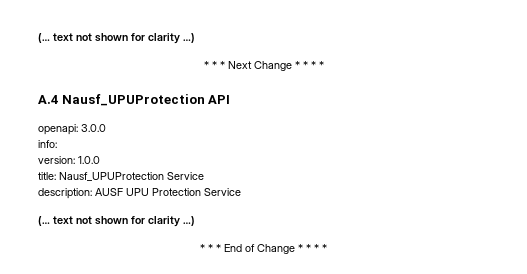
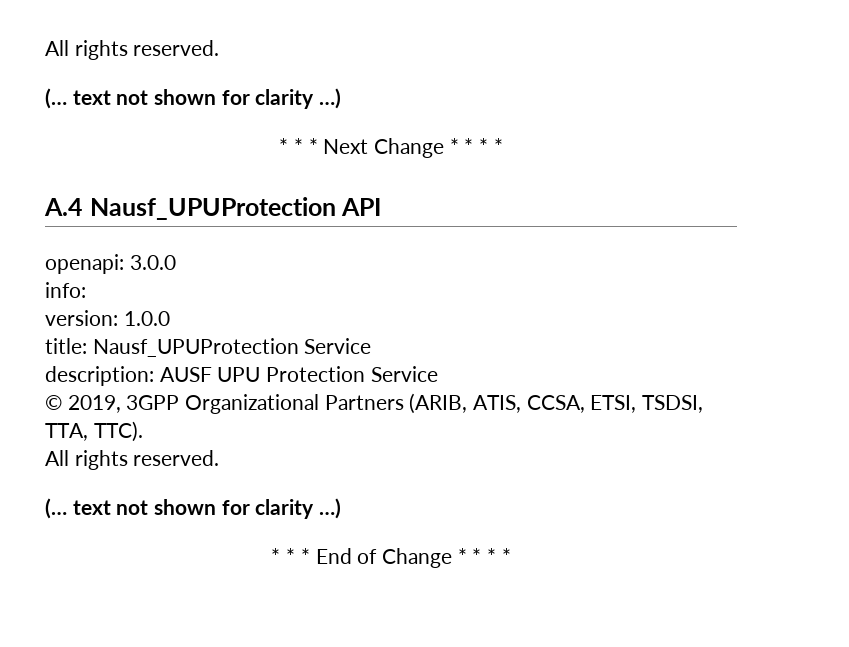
(38, 38) none -> [45,40,220,60] All rights reserved. //
(241, 192) none -> [45,393,704,414] [45,421,143,442] [45,450,220,470] // © 2019, 3GPP Organizational Partners (ARIB, ATIS, CCSA, ETSI, TSDSI, TTA, TTC). // All rights reserved.

